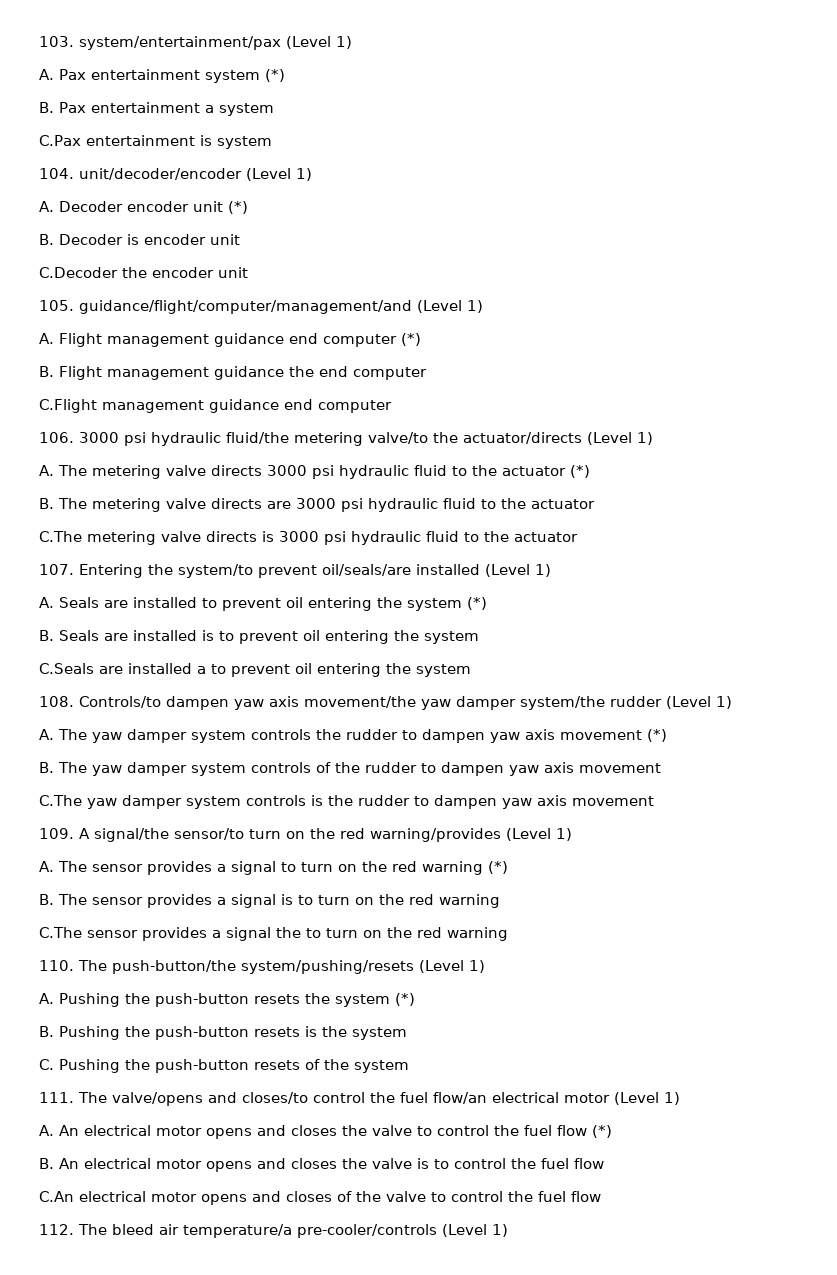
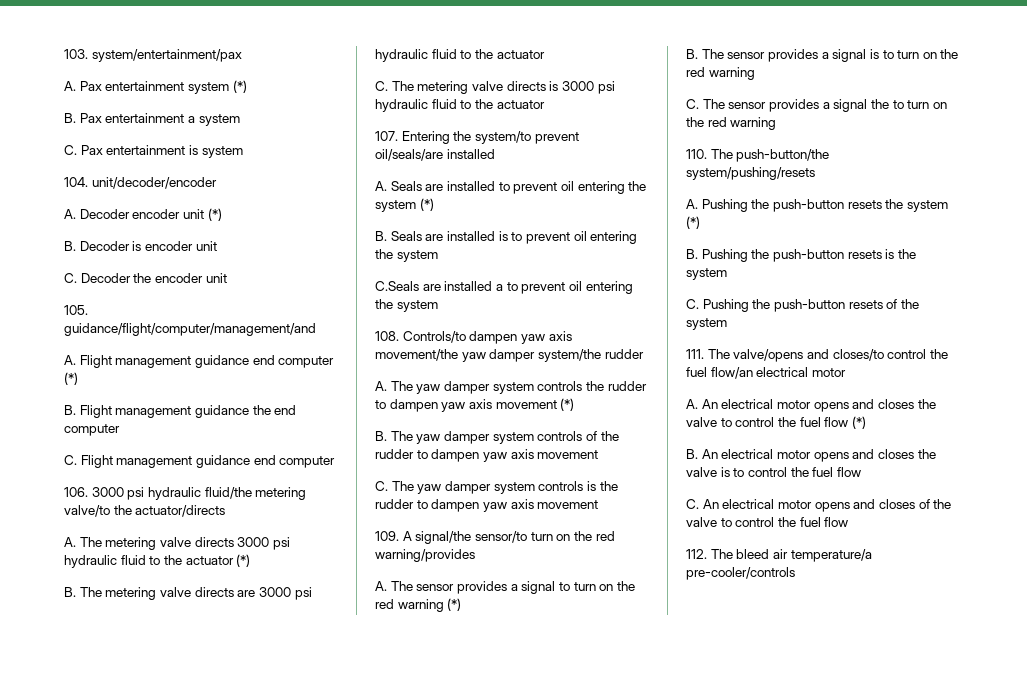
[286,36,352,49] (Level 1) -> (242, 55) none
[39,135,81,146] C.Pax -> [64,145,103,155] C. Pax
[246,168,312,181] (Level 1) -> (217, 183) none
[39,267,118,278] C.Decoder -> [64,273,131,283] C. Decoder
[417,300,483,313] (Level 1) -> (316, 329) none
[39,399,97,413] C.Flight -> [64,455,113,468] C. Flight
[587,432,653,445] (Level 1) -> (226, 511) none
[39,531,82,542] C.The -> [375,81,414,91] C. The
[485,564,551,577] (Level 1) -> (495, 154) none
[666,696,732,709] (Level 1) -> (644, 354) none
[39,795,82,806] C.The -> [375,481,414,491] C. The
[506,828,572,841] (Level 1) -> (475, 555) none
[39,927,82,938] C.The -> [686,99,725,109] C. The
[419,960,485,973] (Level 1) -> (815, 173) none
[614,1092,680,1105] (Level 1) -> (846, 372) none
[39,1191,74,1202] C.An -> [686,499,719,509] C. An
[442,1224,508,1237] (Level 1) -> (795, 573) none

